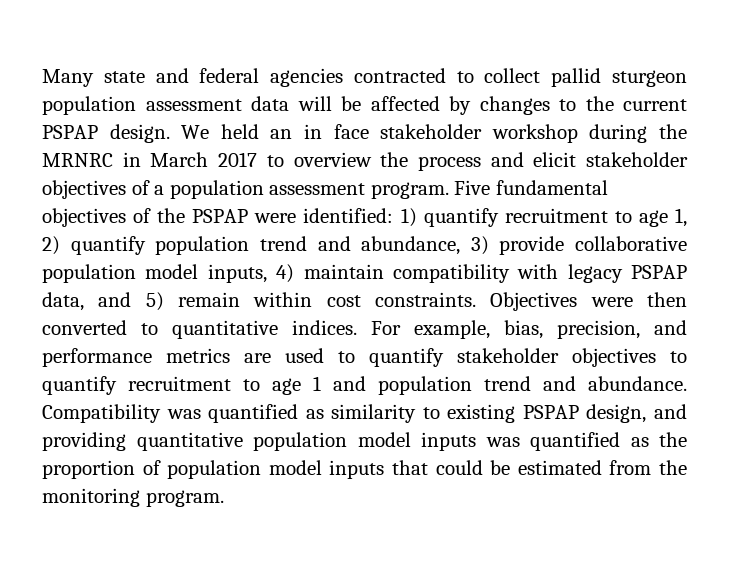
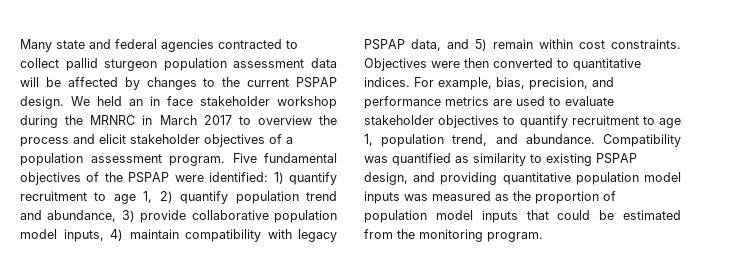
[369,348,444,367] quantify -> [565,96,614,106] evaluate
[313,376,531,395] 1 and population trend -> [364,134,488,147] 1, population trend,
[530,432,620,451] quantified -> [432,191,491,201] measured

